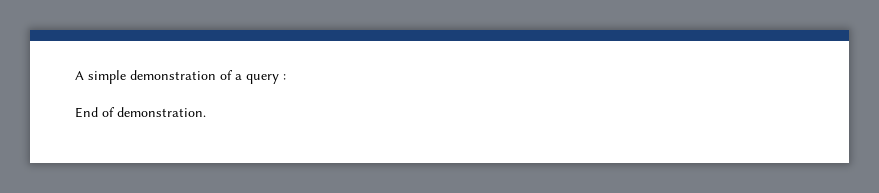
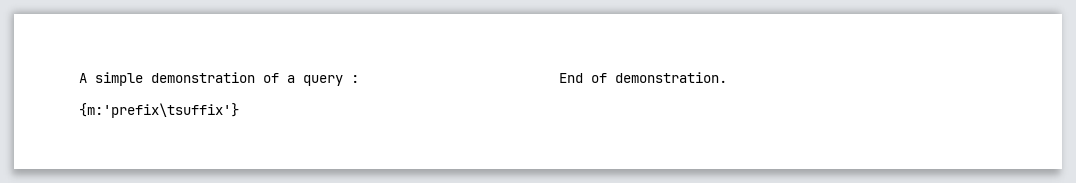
(286, 77) none -> [79,103,239,118] // {m:'prefix\tsuffix'}

